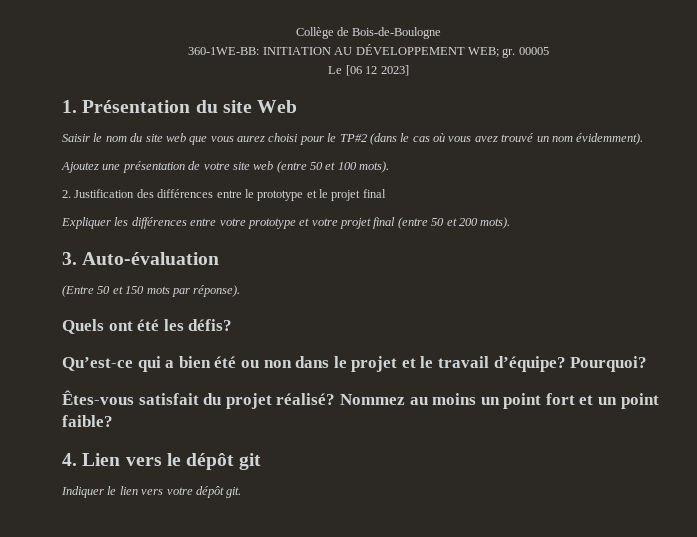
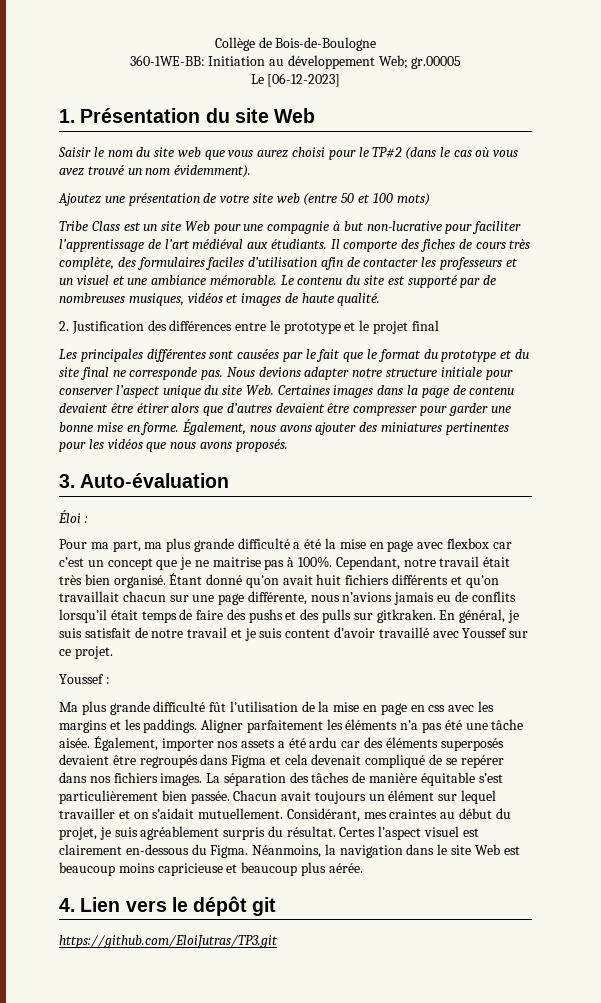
[262,44,549,58] [328,65,409,76] INITIATION AU DÉVELOPPEMENT WEB; gr. 00005 // Le [06 12 2023] -> [208,55,462,69] [250,73,341,87] Initiation au développement Web; gr.00005 // Le [06-12-2023]
[359,161,390,173] mots). -> [396,193,430,206] [59,221,522,234] [59,239,531,252] [59,257,518,270] [59,275,497,288] [59,293,381,306] mots) // Tribe Class est un site Web pour une compagnie à but non-lucrative pour faciliter l’apprentissage de l’art médiéval aux étudiants. Il comporte des fiches de cours très complète, des formulaires faciles d’utilisation afin de contacter les professeurs et un visuel et une ambiance mémorable. Le contenu du site est supporté par de nombreuses musiques, vidéos et images de haute qualité.
[61,217,511,229] [62,252,220,265] [62,285,241,297] [62,319,233,334] [62,356,648,372] [62,390,659,409] [62,415,113,427] Expliquer les différences entre votre prototype et votre projet final (entre 50 et 200 mots). // 3. Auto-évaluation // (Entre 50 et 150 mots par réponse). // Quels ont été les défis? // Qu’est-ce qui a bien été ou non dans le projet et le travail d’équipe? Pourquoi? // Êtes-vous satisfait du projet réalisé? Nommez au moins un point fort et un point faible? -> [59,349,529,362] [59,367,513,380] [59,385,515,398] [59,403,511,416] [59,419,509,435] [59,439,288,452] [59,473,230,488] [58,510,88,523] [59,538,512,552] [59,556,511,570] [59,573,499,588] [59,591,516,605] [59,609,519,623] [59,627,529,641] [59,646,113,659] [59,674,110,684] [59,701,494,715] [59,719,524,733] [59,736,504,751] [59,754,504,768] [59,772,503,786] [59,790,497,804] [59,808,511,822] [59,826,479,840] [59,844,520,858] [59,862,363,876] Les principales différentes sont causées par le fait que le format du prototype et du site final ne corresponde pas. Nous devions adapter notre structure initiale pour conserver l’aspect unique du site Web. Certaines images dans la page de contenu devaient être étirer alors que d’autres devaient être compresser pour garder une bonne mise en forme. Également, nous avons ajouter des miniatures pertinentes pour les vidéos que nous avons proposés. // 3. Auto-évaluation // Éloi : // Pour ma part, ma plus grande difficulté a été la mise en page avec flexbox car c’est un concept que je ne maitrise pas à 100%. Cependant, notre travail était très bien organisé. Étant donné qu’on avait huit fichiers différents et qu’on travaillait chacun sur une page différente, nous n’avions jamais eu de conflits lorsqu’il était temps de faire des pushs et des pulls sur gitkraken. En général, je suis satisfait de notre travail et je suis content d’avoir travaillé avec Youssef sur ce projet. // Youssef : // Ma plus grande difficulté fût l’utilisation de la mise en page en css avec les margins et les paddings. Aligner parfaitement les éléments n’a pas été une tâche aisée. Également, importer nos assets a été ardu car des éléments superposés devaient être regroupés dans Figma et cela devenait compliqué de se repérer dans nos fichiers images. La séparation des tâches de manière équitable s’est particulièrement bien passée. Chacun avait toujours un élément sur lequel travailler et on s’aidait mutuellement. Considérant, mes craintes au début du projet, je suis agréablement surpris du résultat. Certes l’aspect visuel est clairement en-dessous du Figma. Néanmoins, la navigation dans le site Web est beaucoup moins capricieuse et beaucoup plus aérée.
[61,486,242,498] Indiquer le lien vers votre dépôt git. -> [59,935,278,948] https://github.com/EloiJutras/TP3.git

